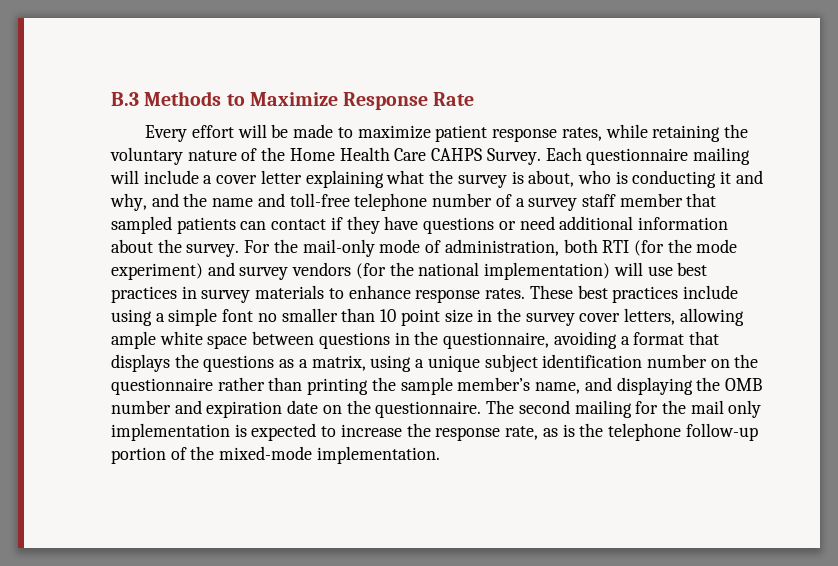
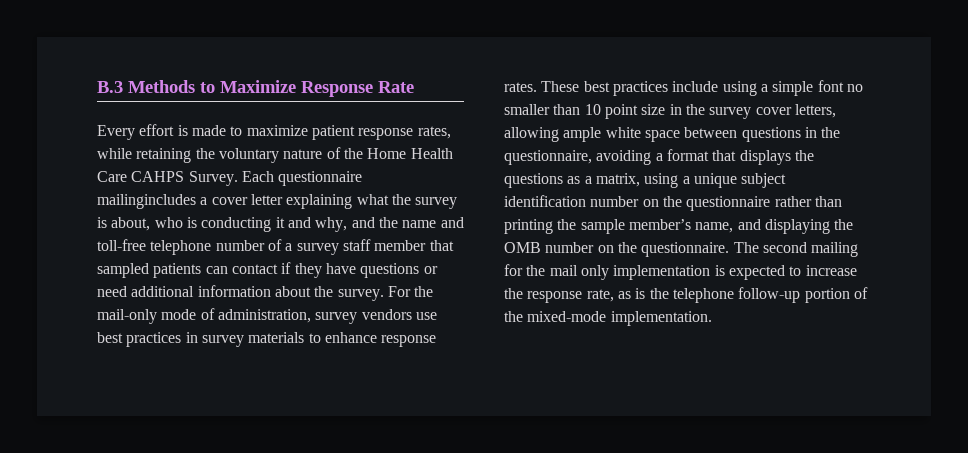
[237,124,289,138] will be -> [177,125,188,136] is
[692,147,750,165] [110,170,199,184] mailing will include -> [97,194,196,209] mailingincludes
[563,239,738,256] [111,262,643,280] both RTI (for the mode experiment) and survey vendors (for the national implementation) will -> [315,309,412,324] survey vendors
[174,400,319,418] and expiration date -> (595, 247) none

